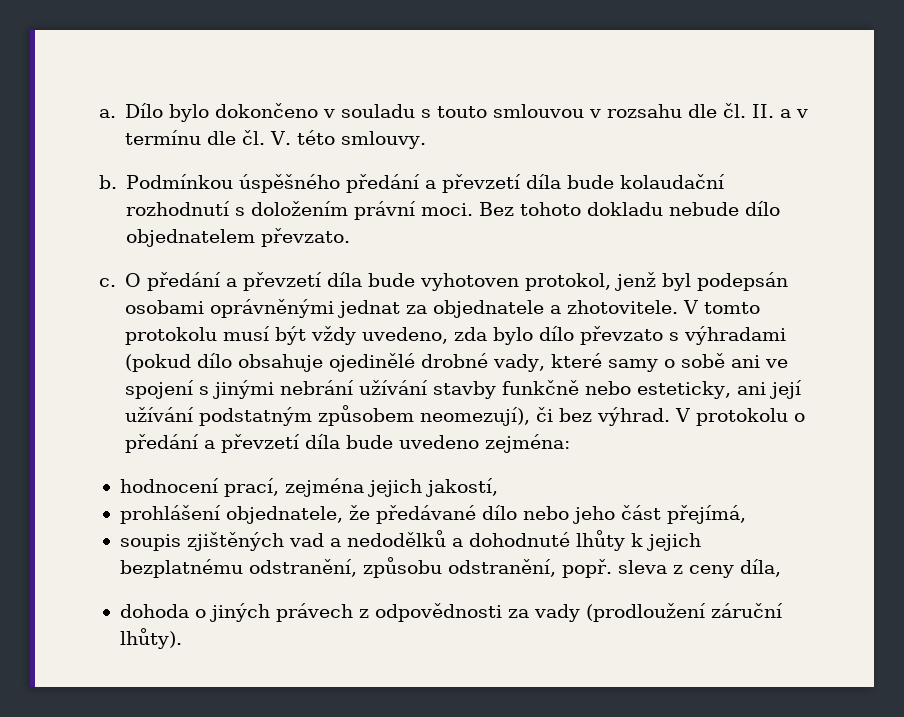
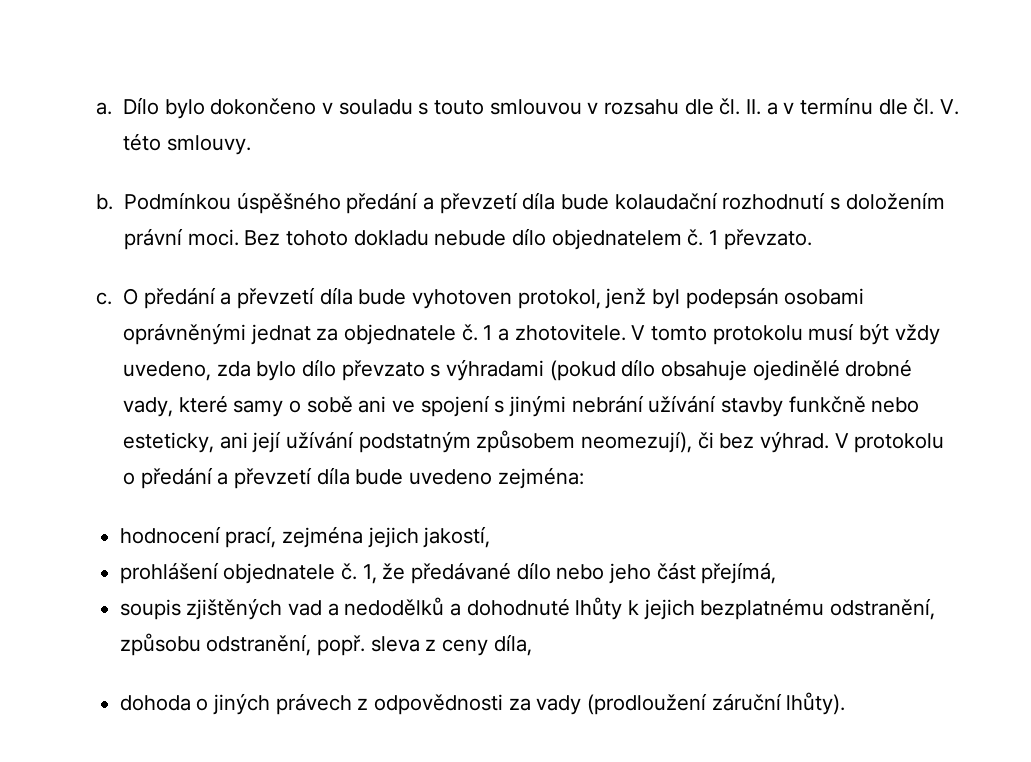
(256, 238) none -> [687,229,719,246] č. 1
(545, 309) none -> [461,324,493,341] č. 1
[225,506,343,524] objednatele, -> [223,563,377,584] objednatele č. 1,

